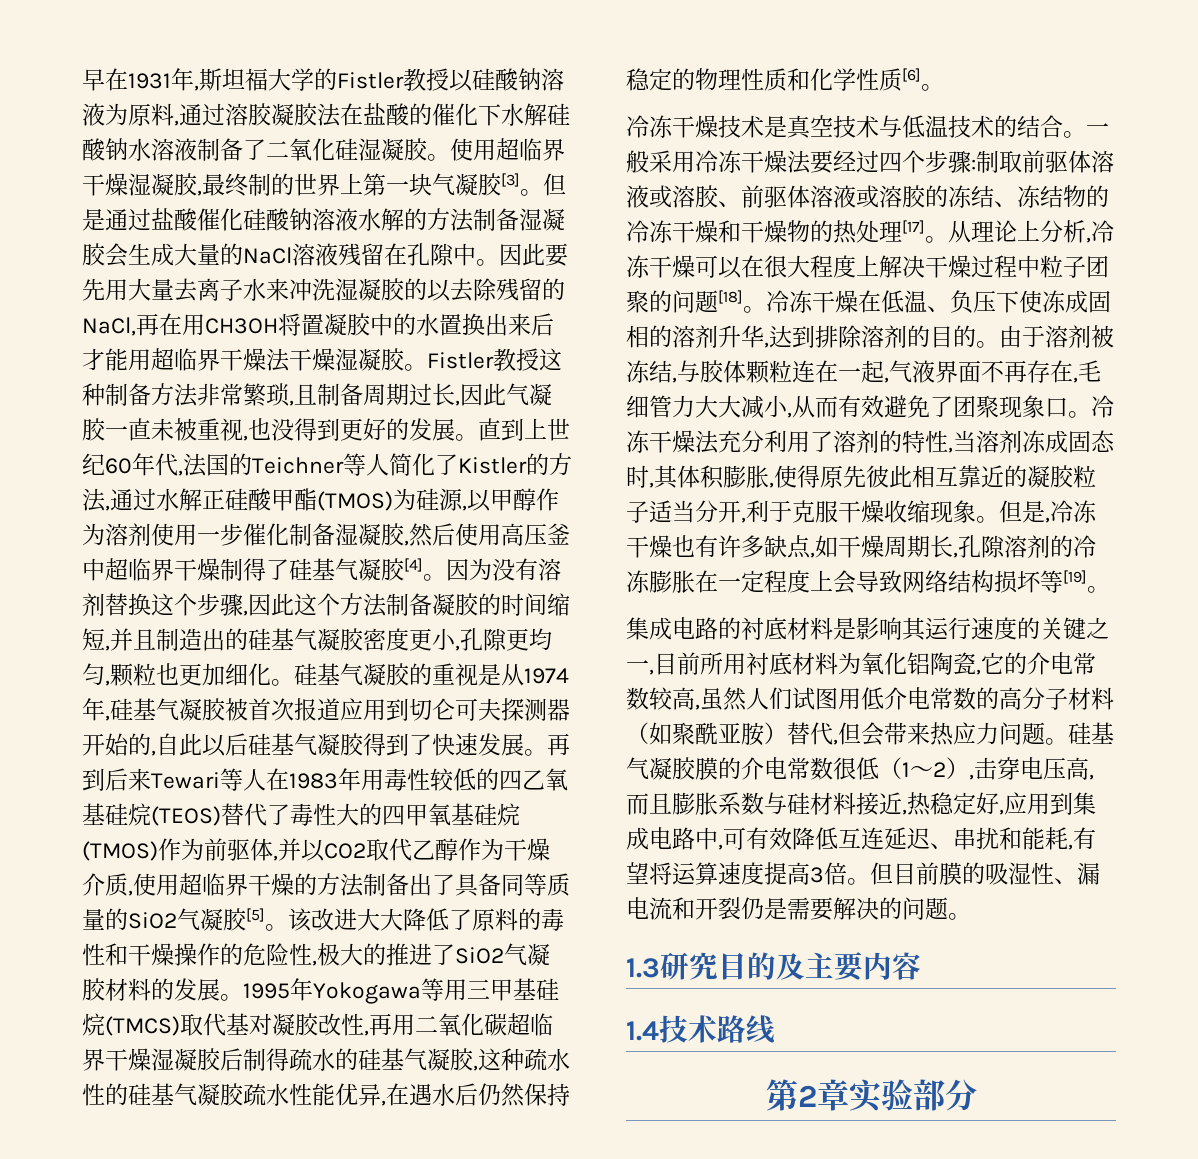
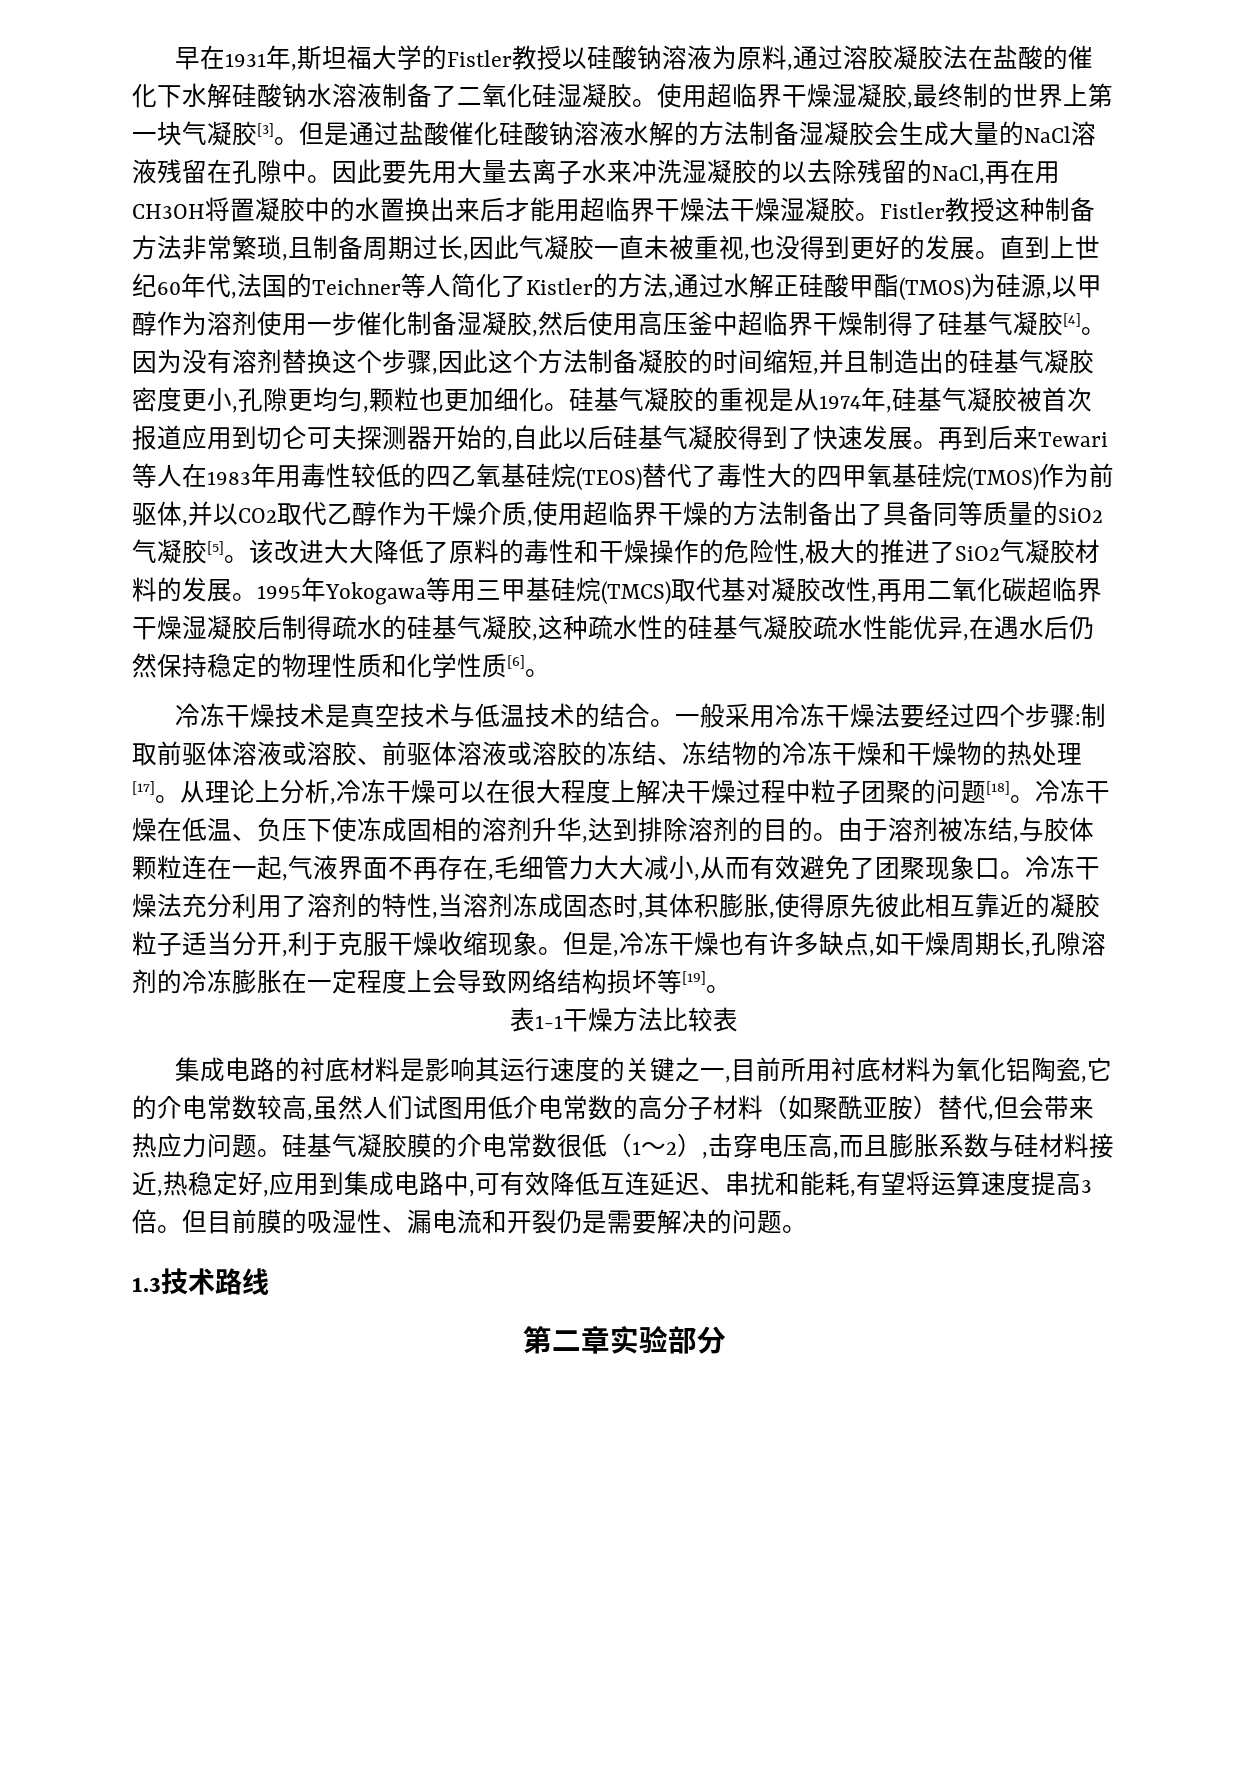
(1110, 589) none -> [510,1007,738,1032] // 表1-1干燥方法比较表
[660,952,921,981] [626,1021,659,1041] 研究目的及主要内容 // 1.4 -> (161, 1284) none
[797,1085,817,1107] 2 -> [551,1330,581,1351] 二

